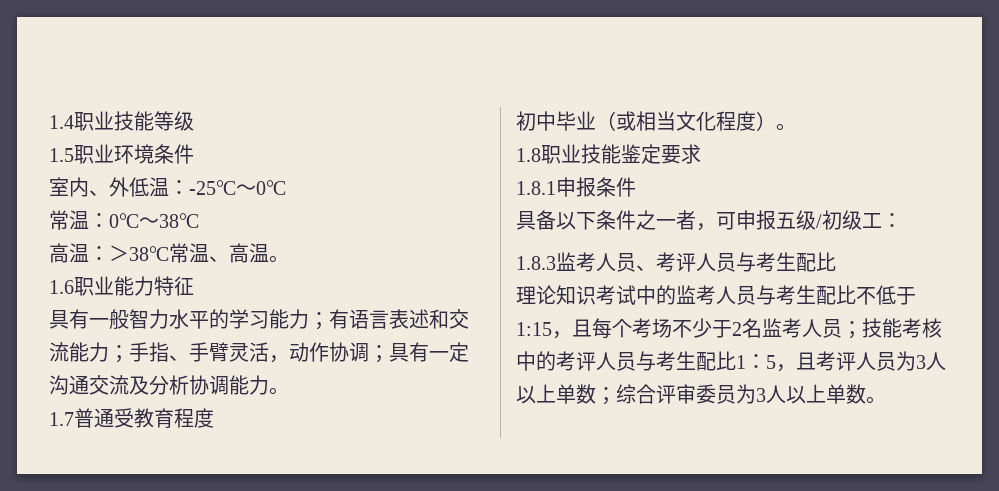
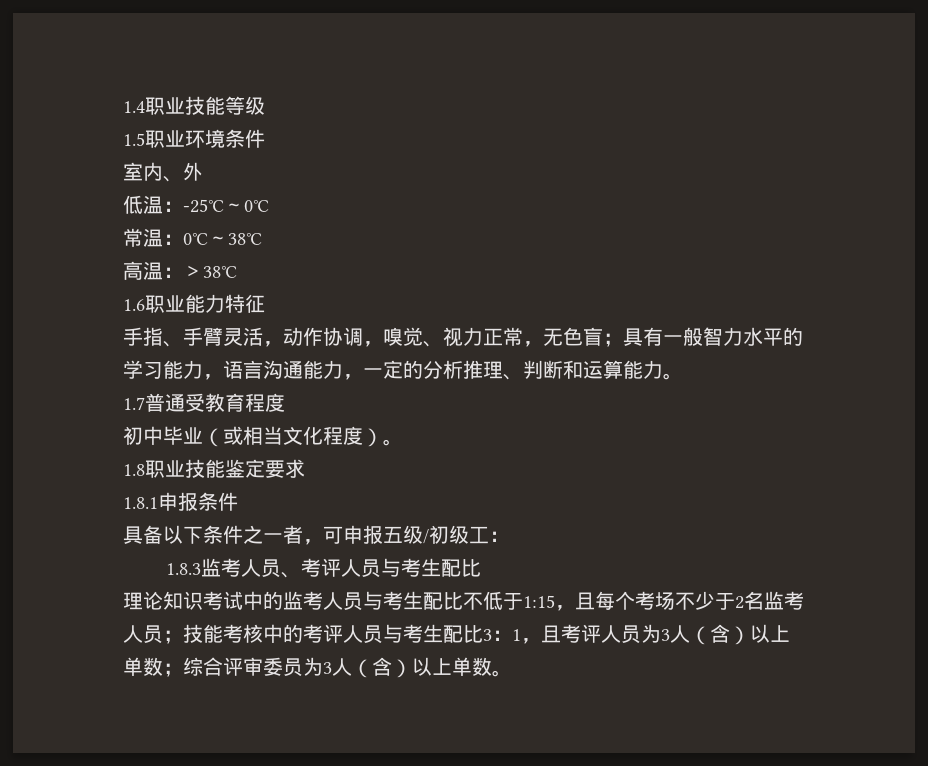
(129, 187) none -> (203, 171) //
[169,243,289,263] 常温、高温。 -> (237, 272) none
(194, 286) none -> [123,327,623,347] 手指、手臂灵活，动作协调，嗅觉、视力正常，无色盲；
[309,309,469,330] [49,342,469,363] [49,375,229,395] ；有语言表述和交流能力；手指、手臂灵活，动作协调；具有一定沟通交流及分析协调 -> [203,360,623,380] ，语言沟通能力，一定的分析推理、判断和运算
[736,354,776,369] 1：5 -> [483,629,521,641] 3：1
(946, 361) none -> [690,624,750,645] （含）
(786, 394) none -> [352,657,412,678] （含）

